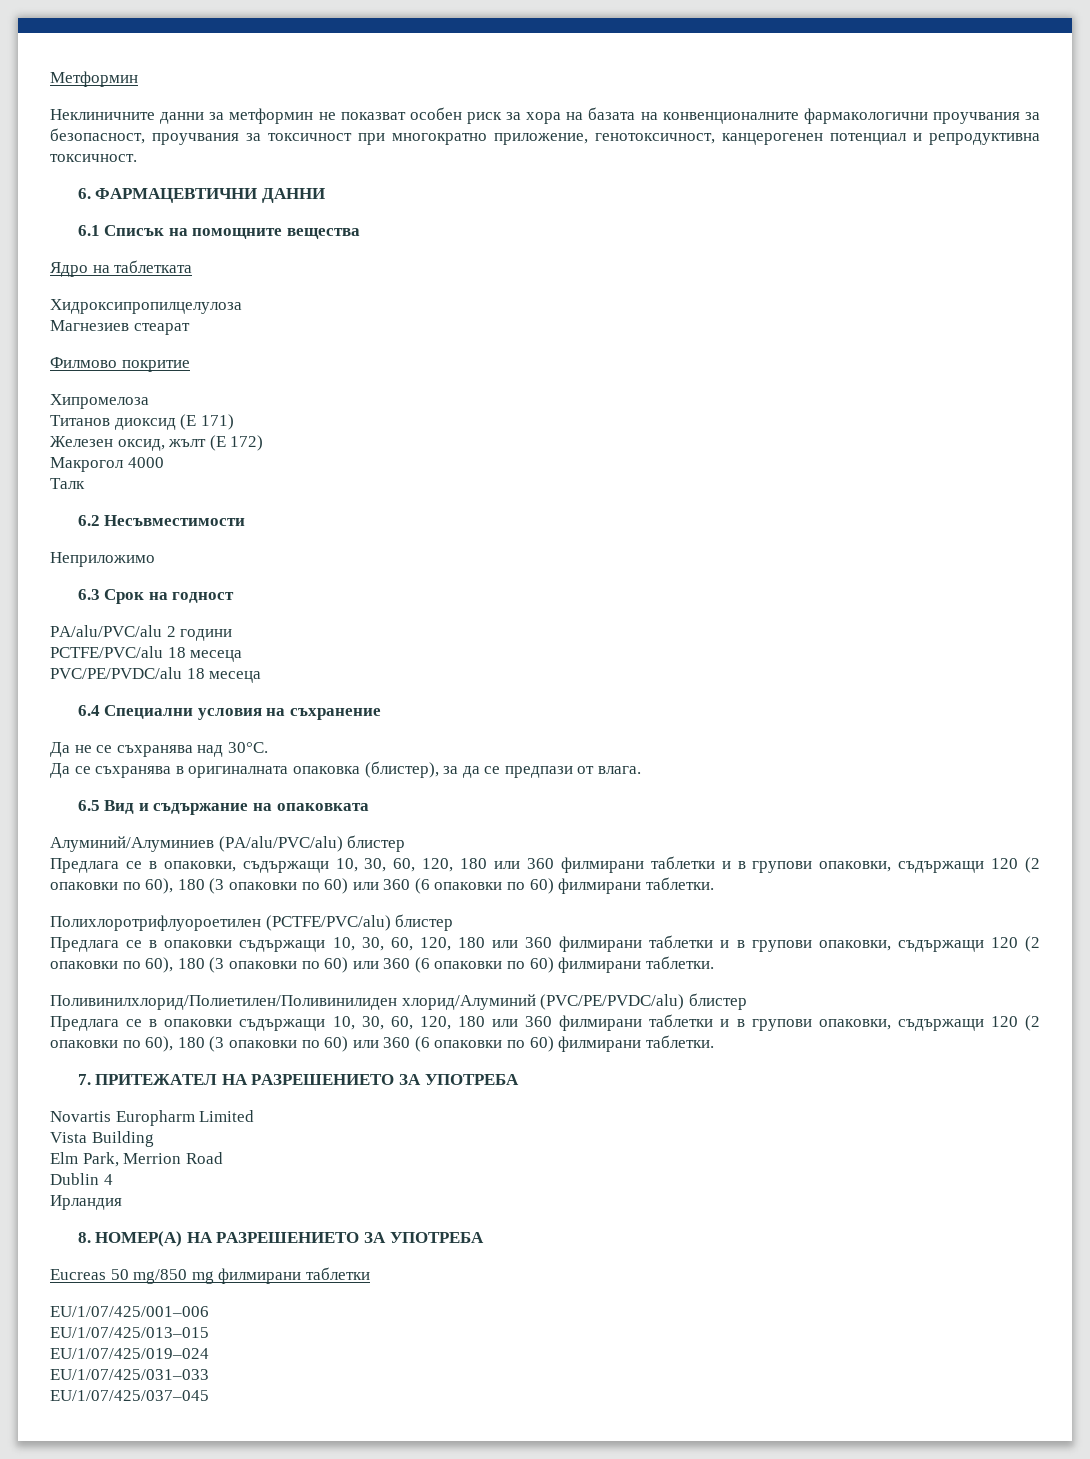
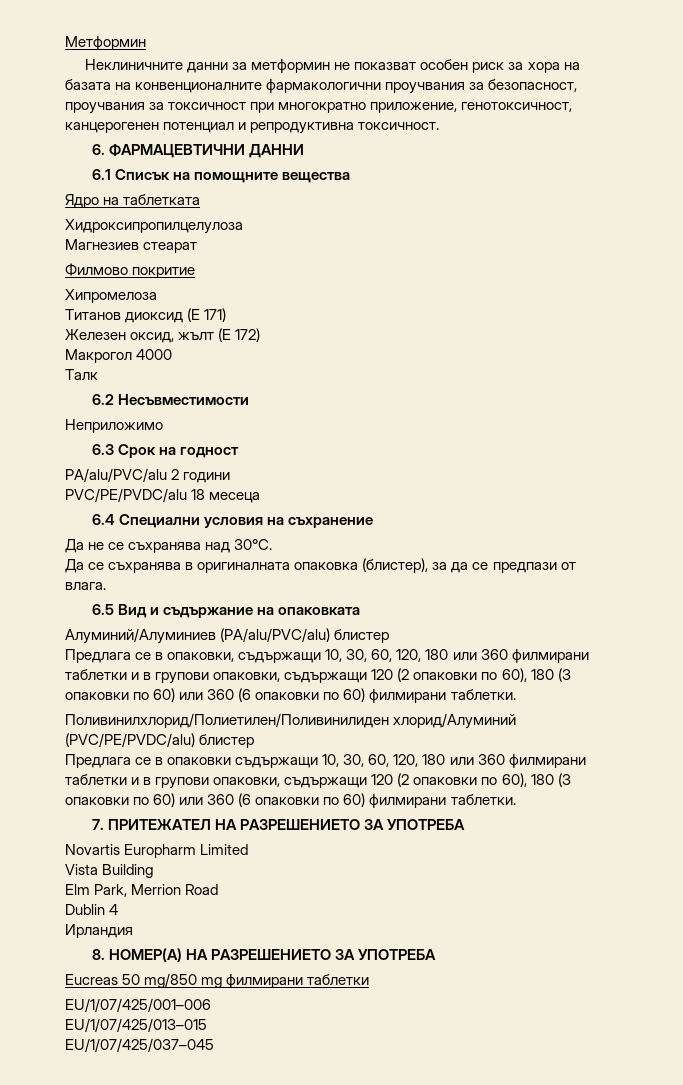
[50,646,243,662] // PCTFE/PVC/аlu 18 месеца -> (231, 477) none
[50,914,454,931] [50,935,1041,952] [50,956,714,973] // Полихлоротрифлуороетилен (РСТFE/PVC/аlu) блистер // Предлага се в опаковки съдържащи 10, 30, 60, 120, 180 или 360 филмирани таблетки и в групови опаковки, съдържащи 120 (2 опаковки по 60), 180 (3 опаковки по 60) или 360 (6 опаковки по 60) филмирани таблетки. -> (516, 694) none
[50,1348,209,1359] [50,1369,209,1380] // EU/1/07/425/019–024 // EU/1/07/425/031–033 -> (207, 1025) none

